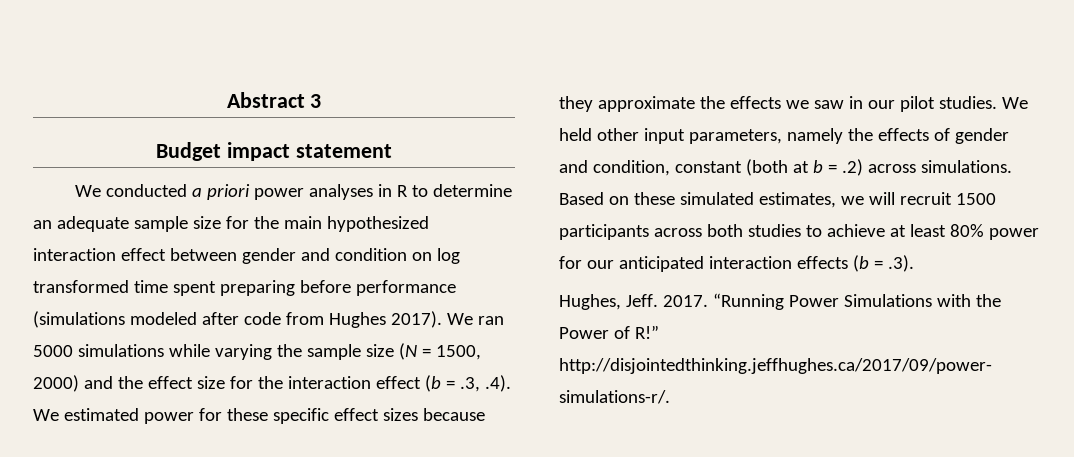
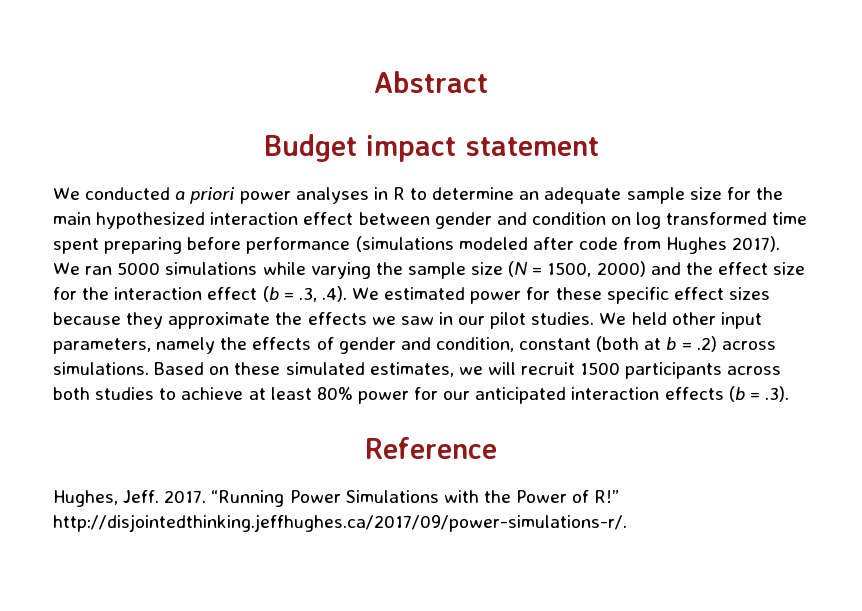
[310,94,322,108] 3 -> (488, 82) none
(914, 263) none -> [365,437,497,459] // Reference

